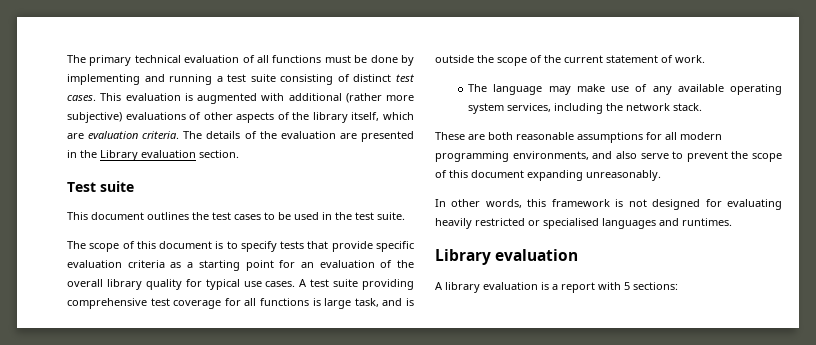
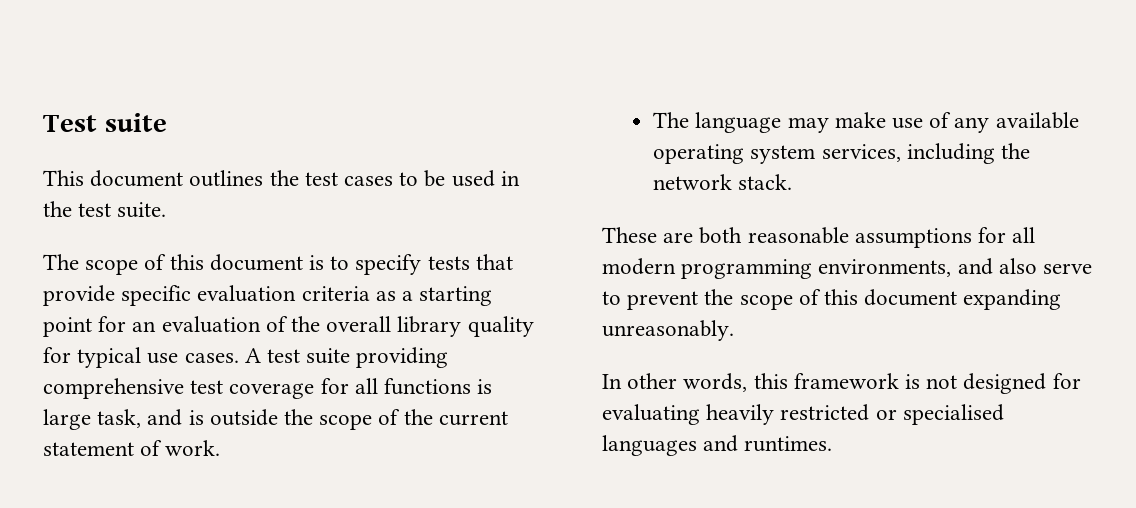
[67,55,414,66] [67,74,414,85] [67,93,414,104] [67,112,414,123] [67,131,414,142] [67,150,239,161] The primary technical evaluation of all functions must be done by implementing and running a test suite consisting of distinct test cases. This evaluation is augmented with additional (rather more subjective) evaluations of other aspects of the library itself, which are evaluation criteria. The details of the evaluation are presented in the Library evaluation section. // -> (43, 123) none
[435,249,579,265] [435,282,678,293] // Library evaluation // A library evaluation is a report with 5 sections: -> (833, 444) none

